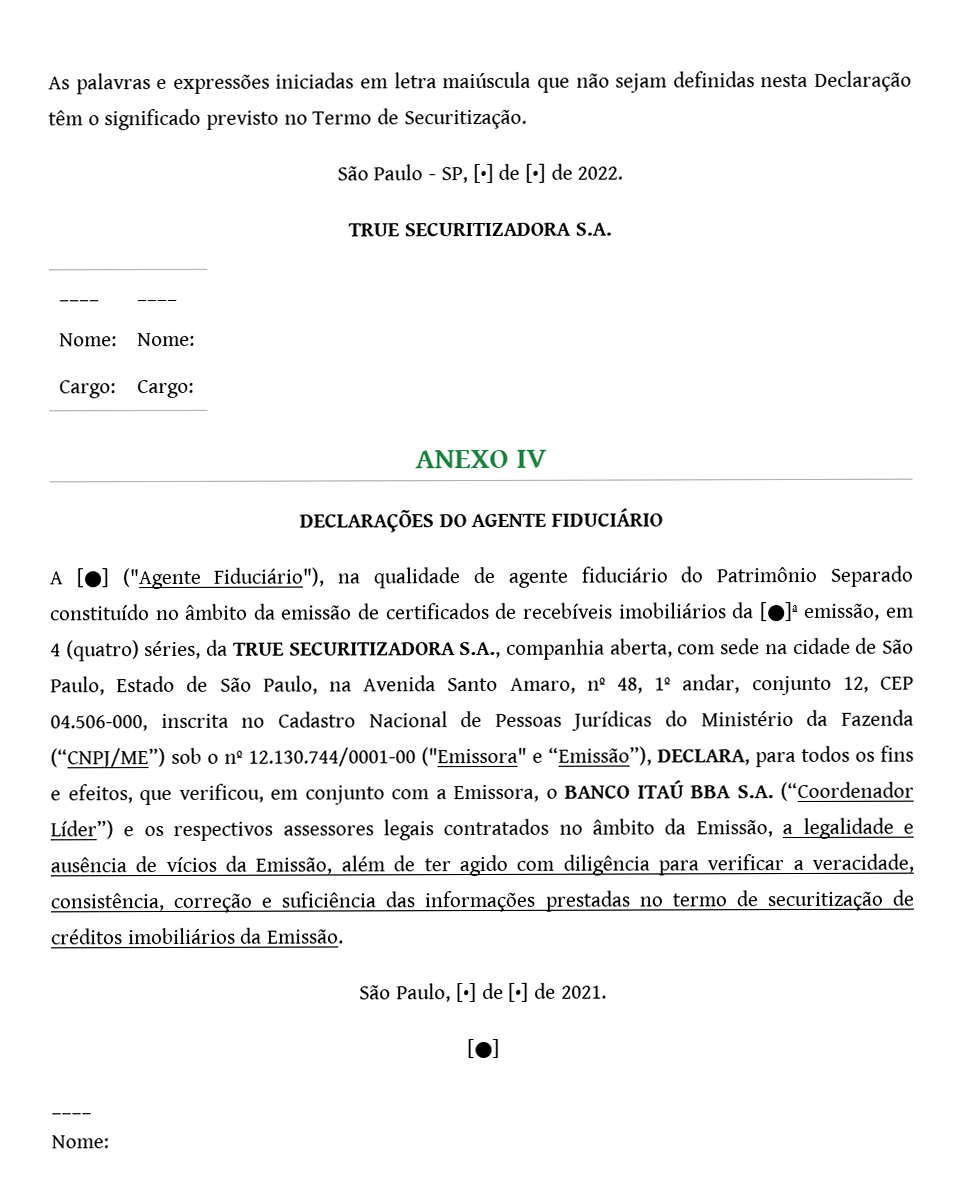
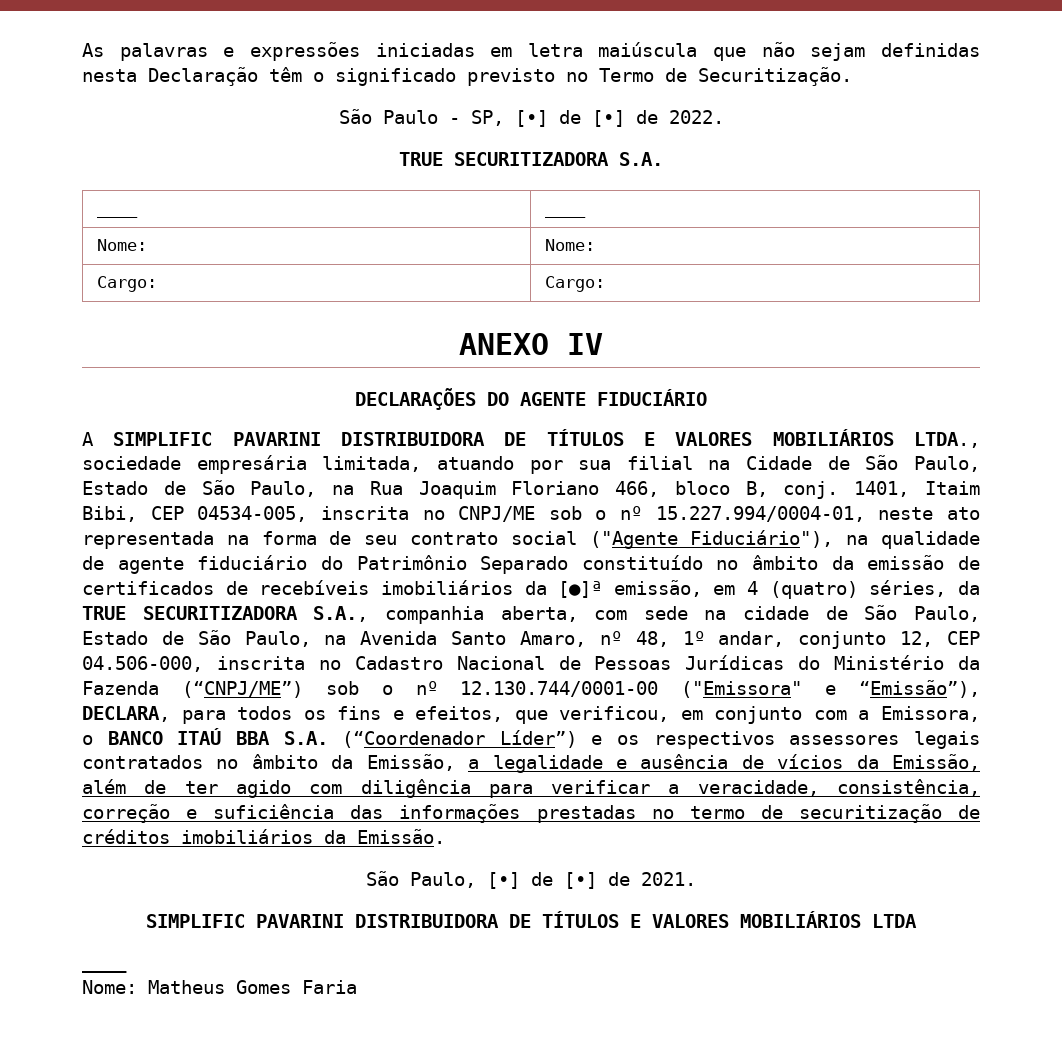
[75,568,109,588] [●] -> [113,429,981,448] [82,455,980,474] [82,480,980,499] [82,506,980,522] [82,531,577,549] SIMPLIFIC PAVARINI DISTRIBUIDORA DE TÍTULOS E VALORES MOBILIÁRIOS LTDA., sociedade empresária limitada, atuando por sua filial na Cidade de São Paulo, Estado de São Paulo, na Rua Joaquim Floriano 466, bloco B, conj. 1401, Itaim Bibi, CEP 04534-005, inscrita no CNPJ/ME sob o nº 15.227.994/0004-01, neste ato representada na forma de seu contrato social
[466,1038,500,1059] [51,1112,92,1115] [51,1135,109,1149] [●] // ____ // Nome: -> [146,911,917,928] [82,969,127,973] [82,980,357,994] SIMPLIFIC PAVARINI DISTRIBUIDORA DE TÍTULOS E VALORES MOBILIÁRIOS LTDA // ____ // Nome: Matheus Gomes Faria

